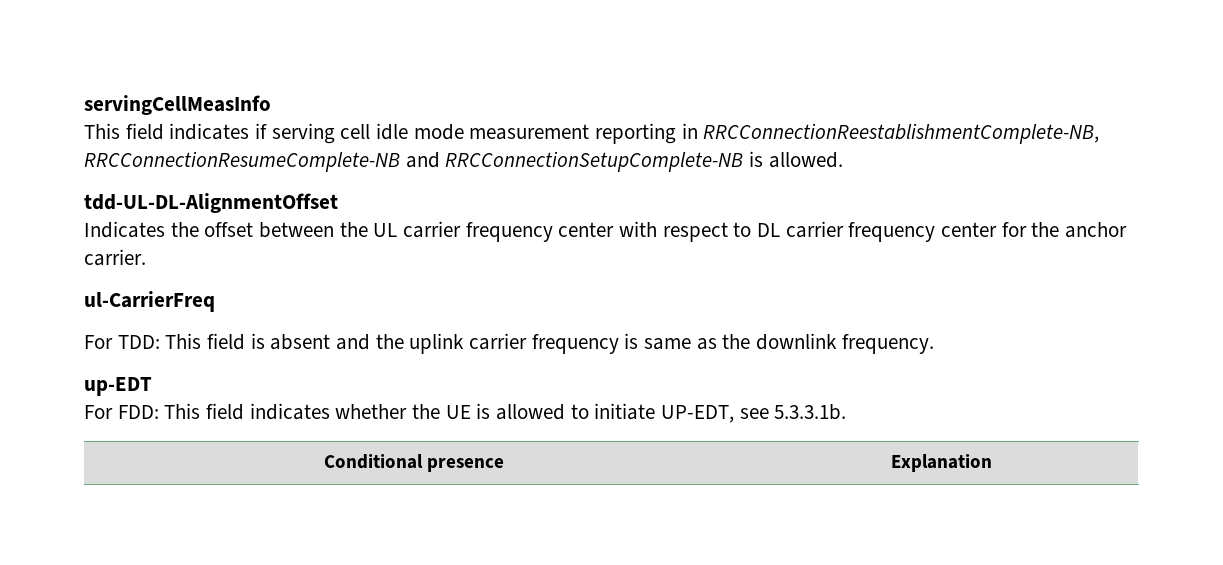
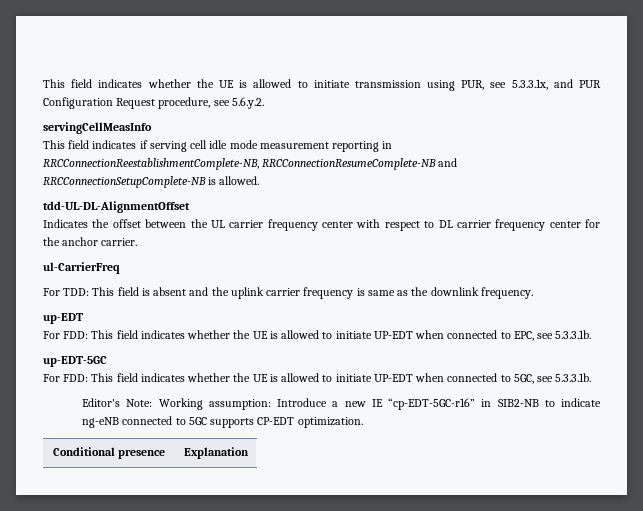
(84, 105) none -> [43,79,601,91] [43,97,264,109] This field indicates whether the UE is allowed to initiate transmission using PUR, see 5.3.3.1x, and PUR Configuration Request procedure, see 5.6.y.2. //
[661,404,847,423] UP-EDT, see 5.3.3.1b. -> [373,330,592,341] [43,356,107,367] [43,373,592,384] [82,398,601,410] [82,416,363,428] UP-EDT when connected to EPC, see 5.3.3.1b. // up-EDT-5GC // For FDD: This field indicates whether the UE is allowed to initiate UP-EDT when connected to 5GC, see 5.3.3.1b. // Editor's Note: Working assumption: Introduce a new IE “cp-EDT-5GC-r16” in SIB2-NB to indicate ng-eNB connected to 5GC supports CP-EDT optimization.

